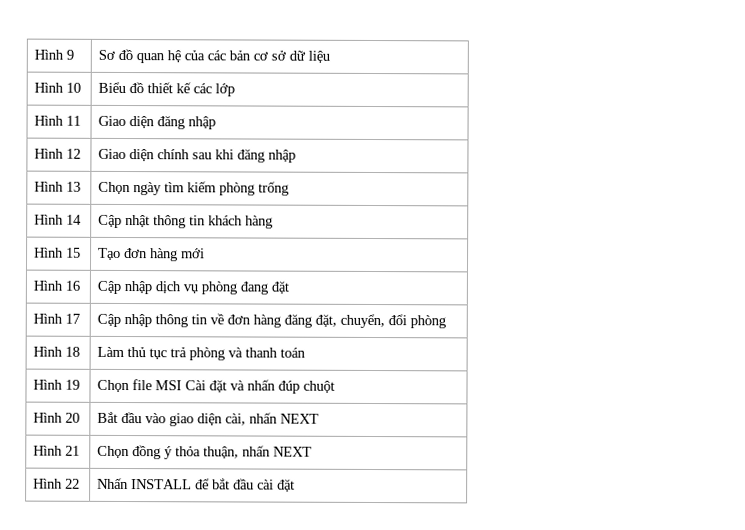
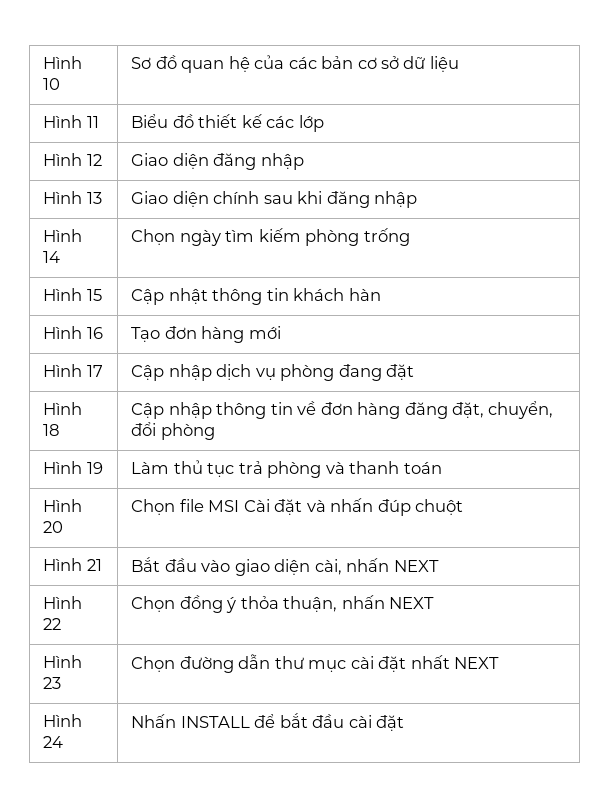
[34,49,75,60] Hình 9 -> [43,56,83,69] [43,78,61,90] Hình 10
[66,82,82,93] 10 -> [86,116,99,128] 11
[66,115,82,126] 11 -> [86,154,102,166] 12
[66,148,82,159] 12 -> [86,192,102,204] 13
[66,181,82,192] 13 -> [43,251,61,263] 14
[66,214,83,225] 14 -> [86,289,102,301] 15
[245,215,274,229] [34,247,82,258] hàng // Hình 15 -> [348,288,381,301] [43,326,103,339] hàn // Hình 16
[65,280,81,291] 16 -> [86,365,103,377] 17
[65,313,81,324] 17 -> [43,424,61,436] 18
[65,346,81,357] 18 -> [86,462,103,474] 19
[65,379,81,390] 19 -> [43,521,64,533] 20
[65,412,81,423] 20 -> [86,559,102,571] 21
[65,445,81,456] 21 -> [43,618,62,630] 22
[65,478,81,489] 22 -> [43,677,62,689] [131,654,500,673] [43,714,83,727] [43,736,64,748] 23 | Chọn đường dẫn thư mục cài đặt nhất NEXT // Hình 24

